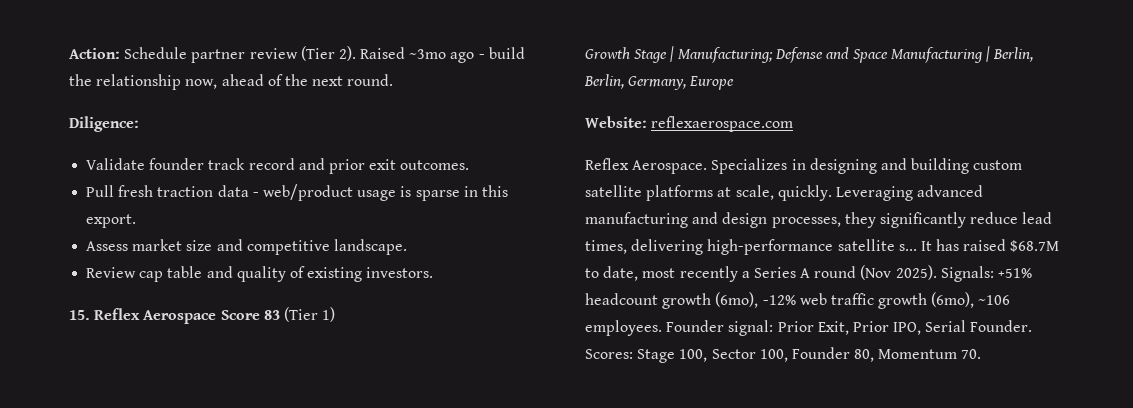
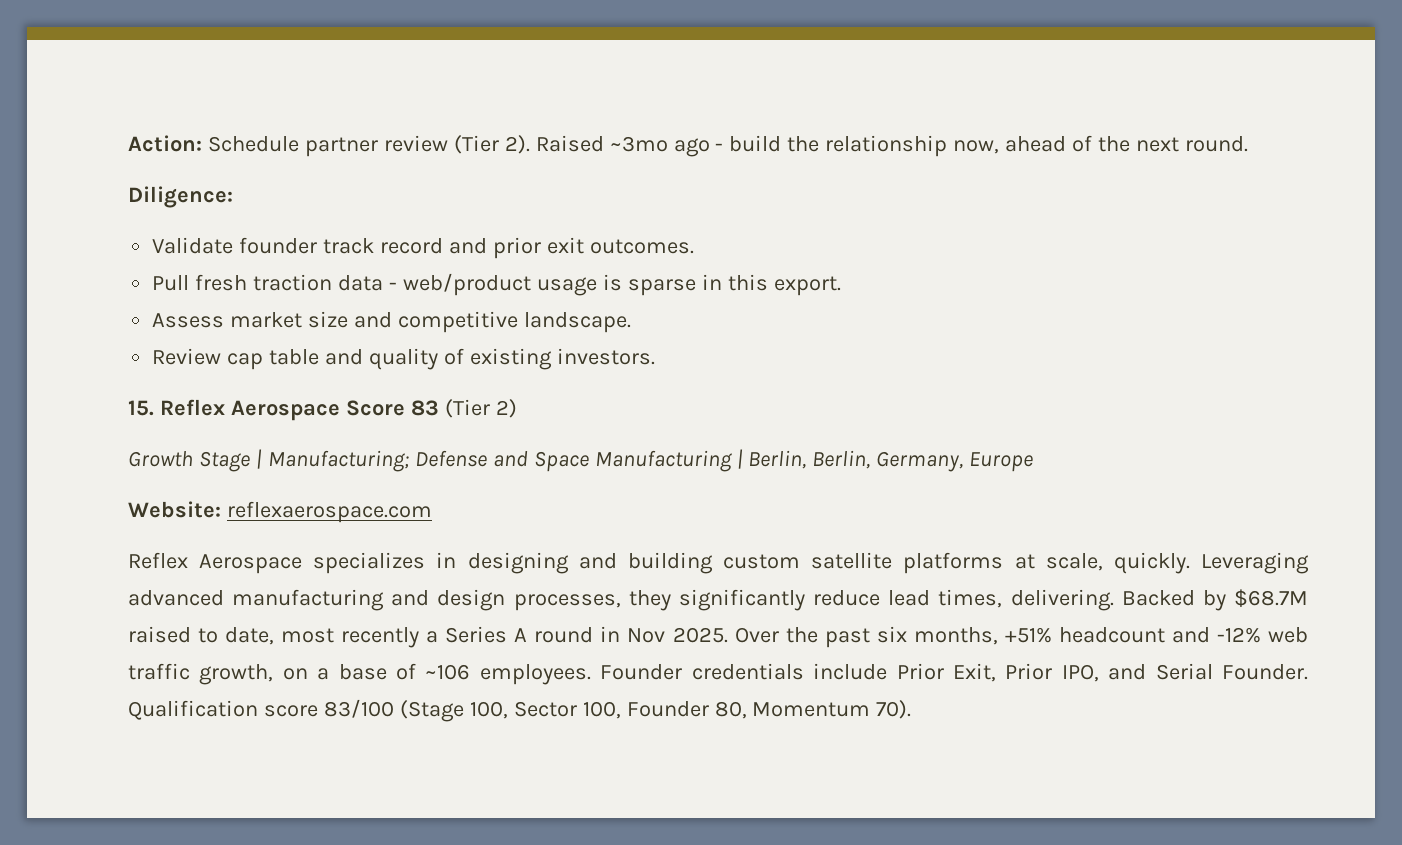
[322,307,336,322] 1) -> [495,399,517,418] 2)
[632,158,788,174] Aerospace. Specializes -> [199,552,426,574] Aerospace specializes
[631,239,1060,255] delivering high-performance satellite s... It has raised $68.7M -> [1010,589,1309,611] [128,626,191,643] delivering. Backed by $68.7M raised
[860,265,1033,282] [585,292,975,309] (Nov 2025). Signals: +51% headcount growth (6mo), -12% web traffic growth (6mo), -> [600,626,1308,648] [128,663,417,685] in Nov 2025. Over the past six months, +51% headcount and -12% web traffic growth, on a base of
[728,320,774,336] signal: -> [691,663,888,680] credentials include
(922, 328) none -> [1108,664,1147,680] and
[585,349,676,363] Scores: Stage -> [128,699,464,722] Qualification score 83/100 (Stage
[961,349,982,359] 70. -> [876,700,912,719] 70).

